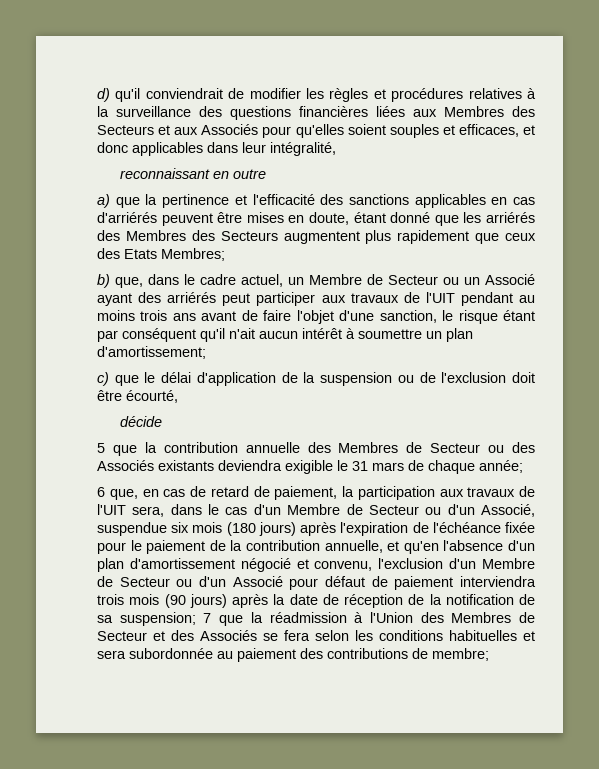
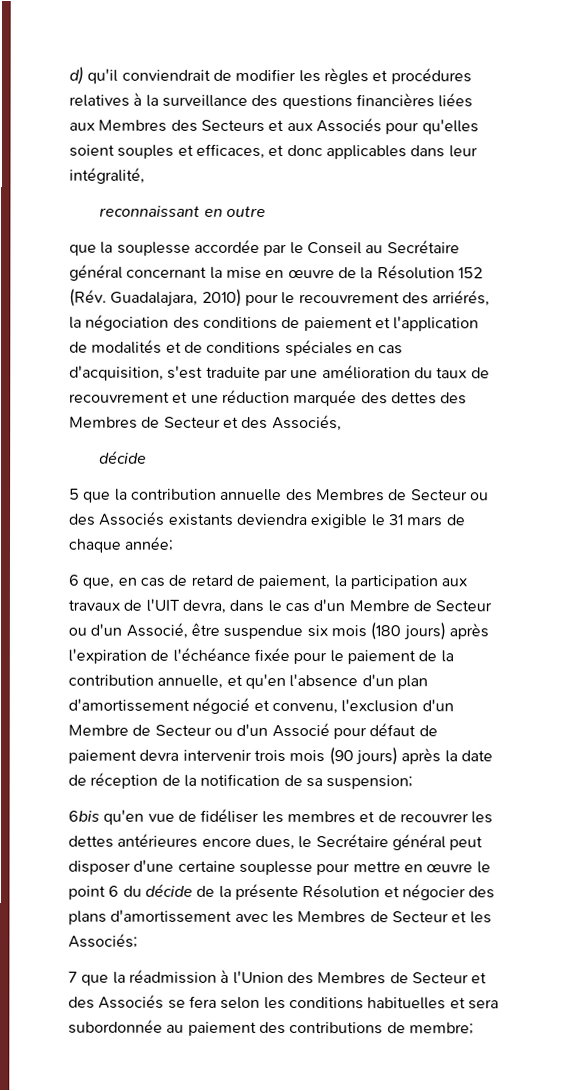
[97,194,535,208] [97,212,535,226] [97,230,536,244] [97,248,225,261] [97,274,535,288] [97,292,535,306] [97,310,535,324] [97,328,473,342] [97,346,206,359] [97,372,536,386] [97,390,178,403] a) que la pertinence et l'efficacité des sanctions applicables en cas d'arriérés peuvent être mises en doute, étant donné que les arriérés des Membres des Secteurs augmentent plus rapidement que ceux des Etats Membres; // b) que, dans le cadre actuel, un Membre de Secteur ou un Associé ayant des arriérés peut participer aux travaux de l'UIT pendant au moins trois ans avant de faire l'objet d'une sanction, le risque étant par conséquent qu'il n'ait aucun intérêt à soumettre un plan d'amortissement; // c) que le délai d'application de la suspension ou de l'exclusion doit être écourté, -> [69,239,460,257] [69,264,483,281] [69,288,491,307] [69,314,480,332] [69,339,404,357] [69,365,490,382] [69,389,468,407] [69,414,342,432] que la souplesse accordée par le Conseil au Secrétaire général concernant la mise en œuvre de la Résolution 152 (Rév. Guadalajara, 2010) pour le recouvrement des arriérés, la négociation des conditions de paiement et l'application de modalités et de conditions spéciales en cas d'acquisition, s'est traduite par une amélioration du taux de recouvrement et une réduction marquée des dettes des Membres de Secteur et des Associés,
[132,506,165,517] sera, -> [181,599,226,614] devra,
(535, 510) none -> [190,622,220,636] être
[460,576,536,587] interviendra -> [139,749,252,761] devra intervenir
(196, 619) none -> [68,808,494,825] [68,833,484,851] [68,859,491,876] [68,883,496,901] [68,909,492,925] [68,933,138,948] // 6bis qu'en vue de fidéliser les membres et de recouvrer les dettes antérieures encore dues, le Secrétaire général peut disposer d'une certaine souplesse pour mettre en œuvre le point 6 du décide de la présente Résolution et négocier des plans d'amortissement avec les Membres de Secteur et les Associés; //

